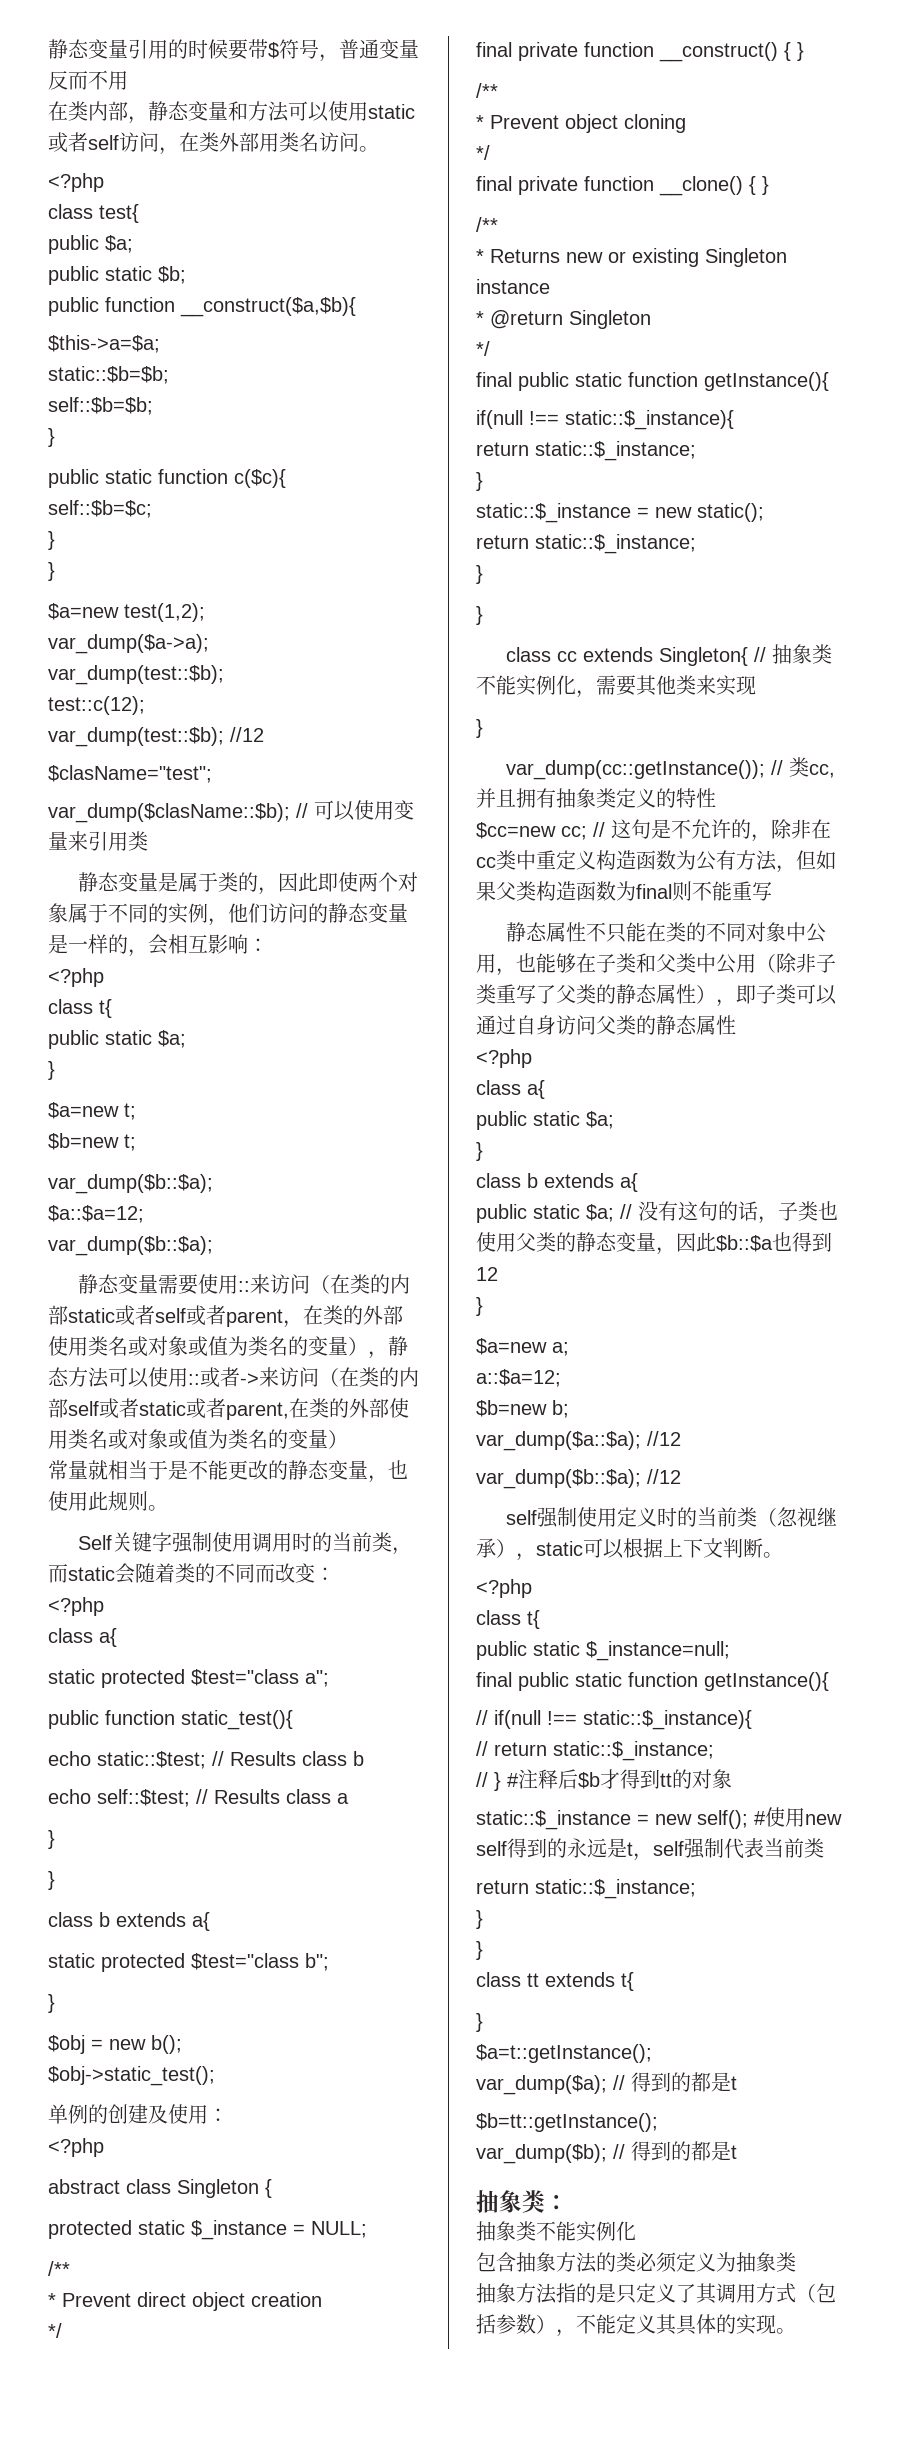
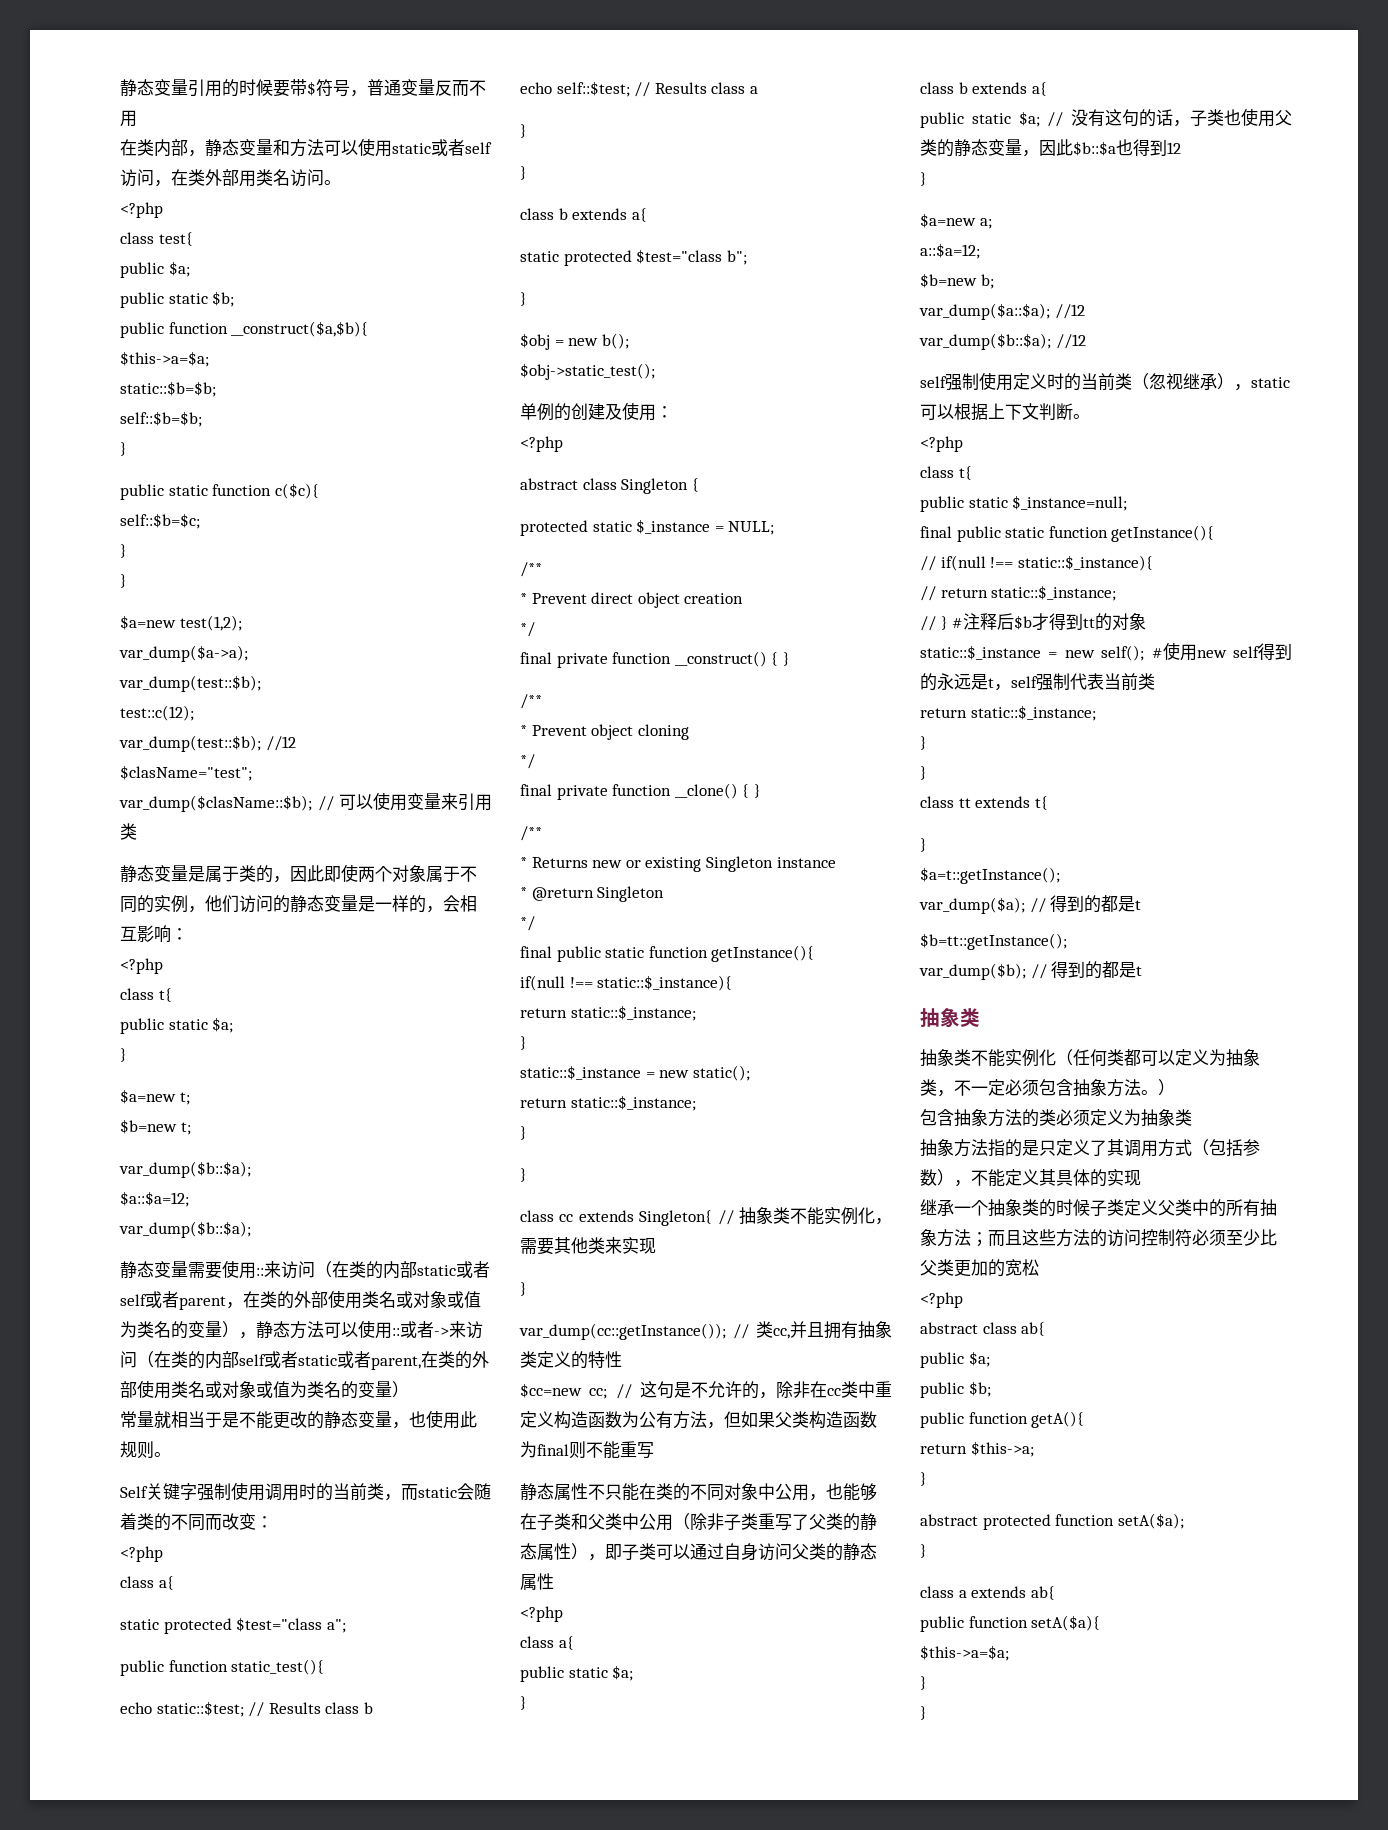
[545,2195,568,2210] [476,2221,636,2242] ： // 抽象类不能实例化 -> [920,1049,1260,1067] [920,1079,1175,1097] // 抽象类不能实例化（任何类都可以定义为抽象类，不一定必须包含抽象方法。）
[776,2328,796,2334] 。 -> [920,1199,1277,1217] [920,1229,1277,1247] [920,1259,1039,1277] [920,1292,963,1308] [920,1322,1046,1336] [920,1351,990,1368] [920,1381,991,1398] [920,1411,1085,1428] [920,1441,1034,1457] [920,1472,927,1486] [920,1513,1184,1530] [920,1544,927,1558] [920,1586,1055,1600] [920,1615,1101,1632] [920,1645,1009,1661] [920,1676,927,1690] [920,1706,927,1720] // 继承一个抽象类的时候子类定义父类中的所有抽象方法；而且这些方法的访问控制符必须至少比父类更加的宽松 // <?php // abstract class ab{ // public $a; // public $b; // public function getA(){ // return $this->a; // } // abstract protected function setA($a); // } // class a extends ab{ // public function setA($a){ // $this->a=$a; // } // }

